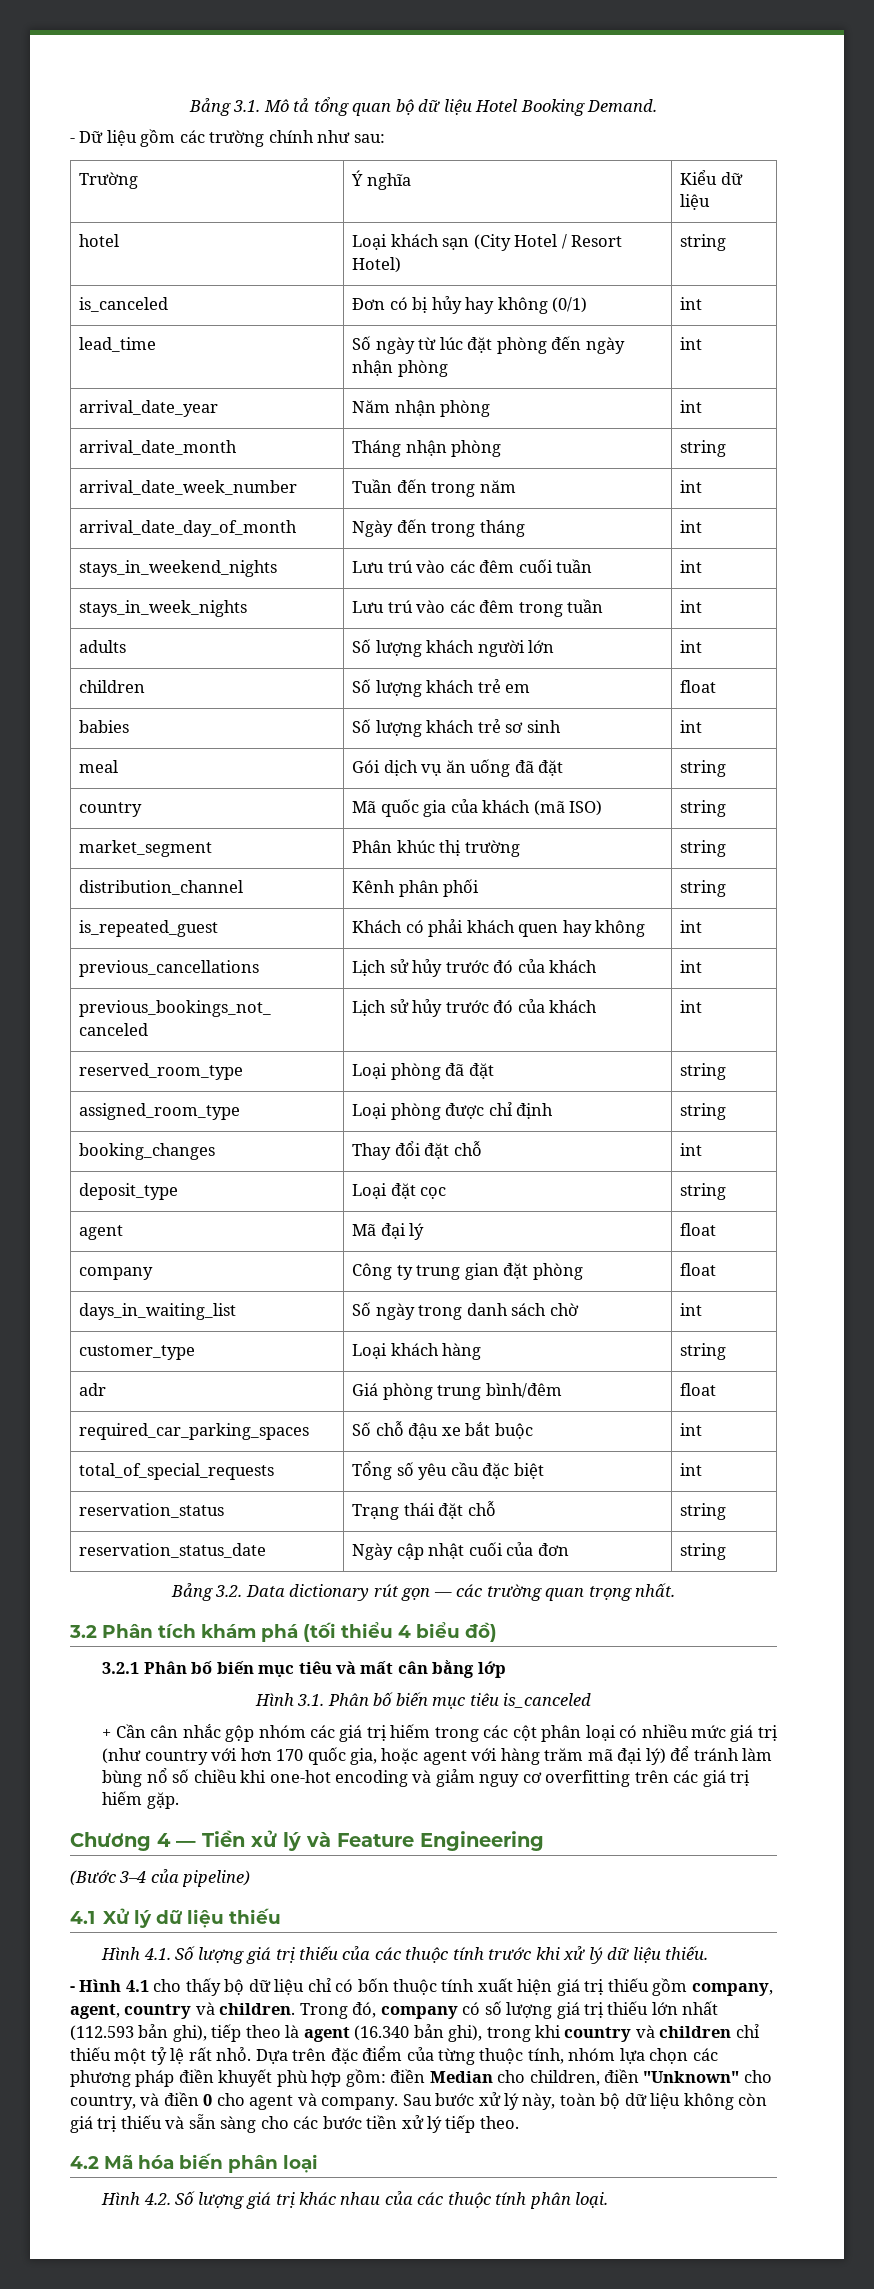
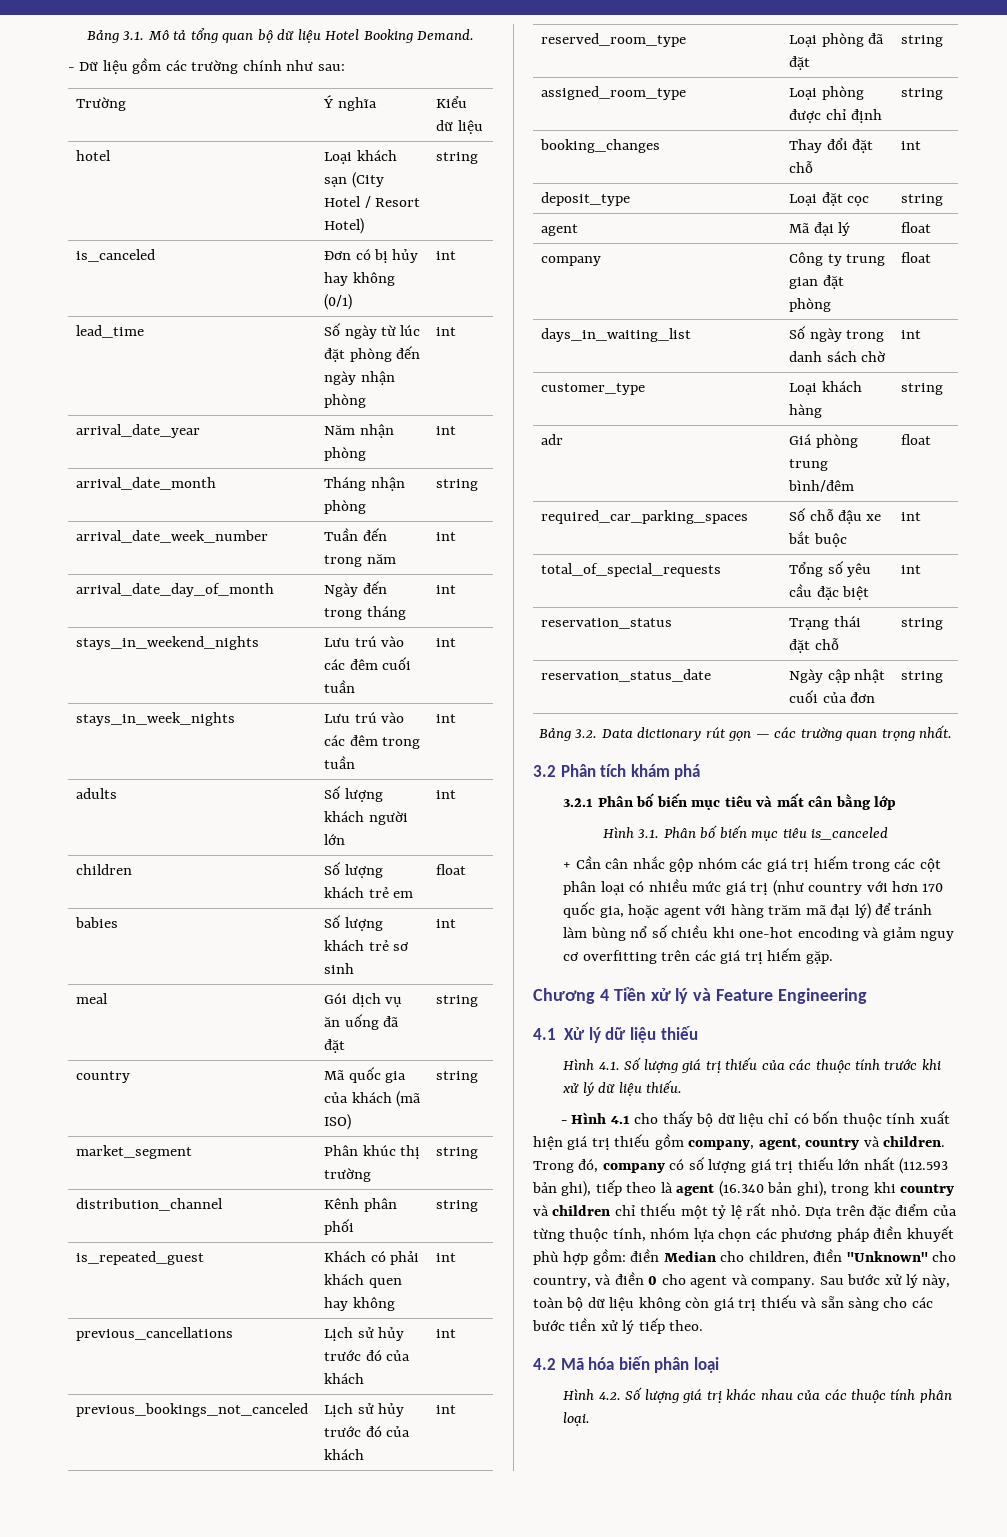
[303,1622,497,1642] (tối thiểu 4 biểu đồ) -> (701, 772) none
[176,1841,196,1847] — -> (609, 995) none
[70,1869,251,1887] // (Bước 3–4 của pipeline) -> (868, 996) none

